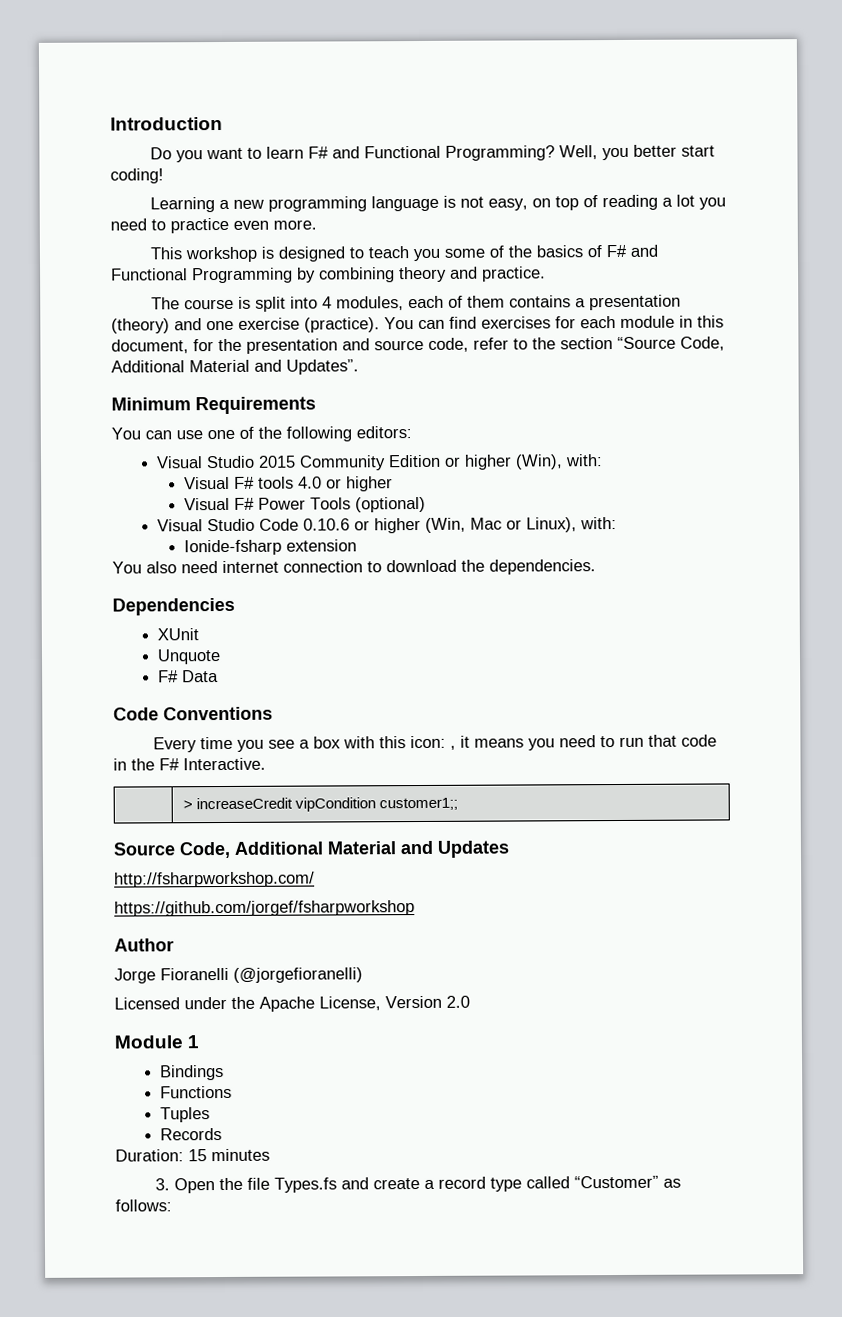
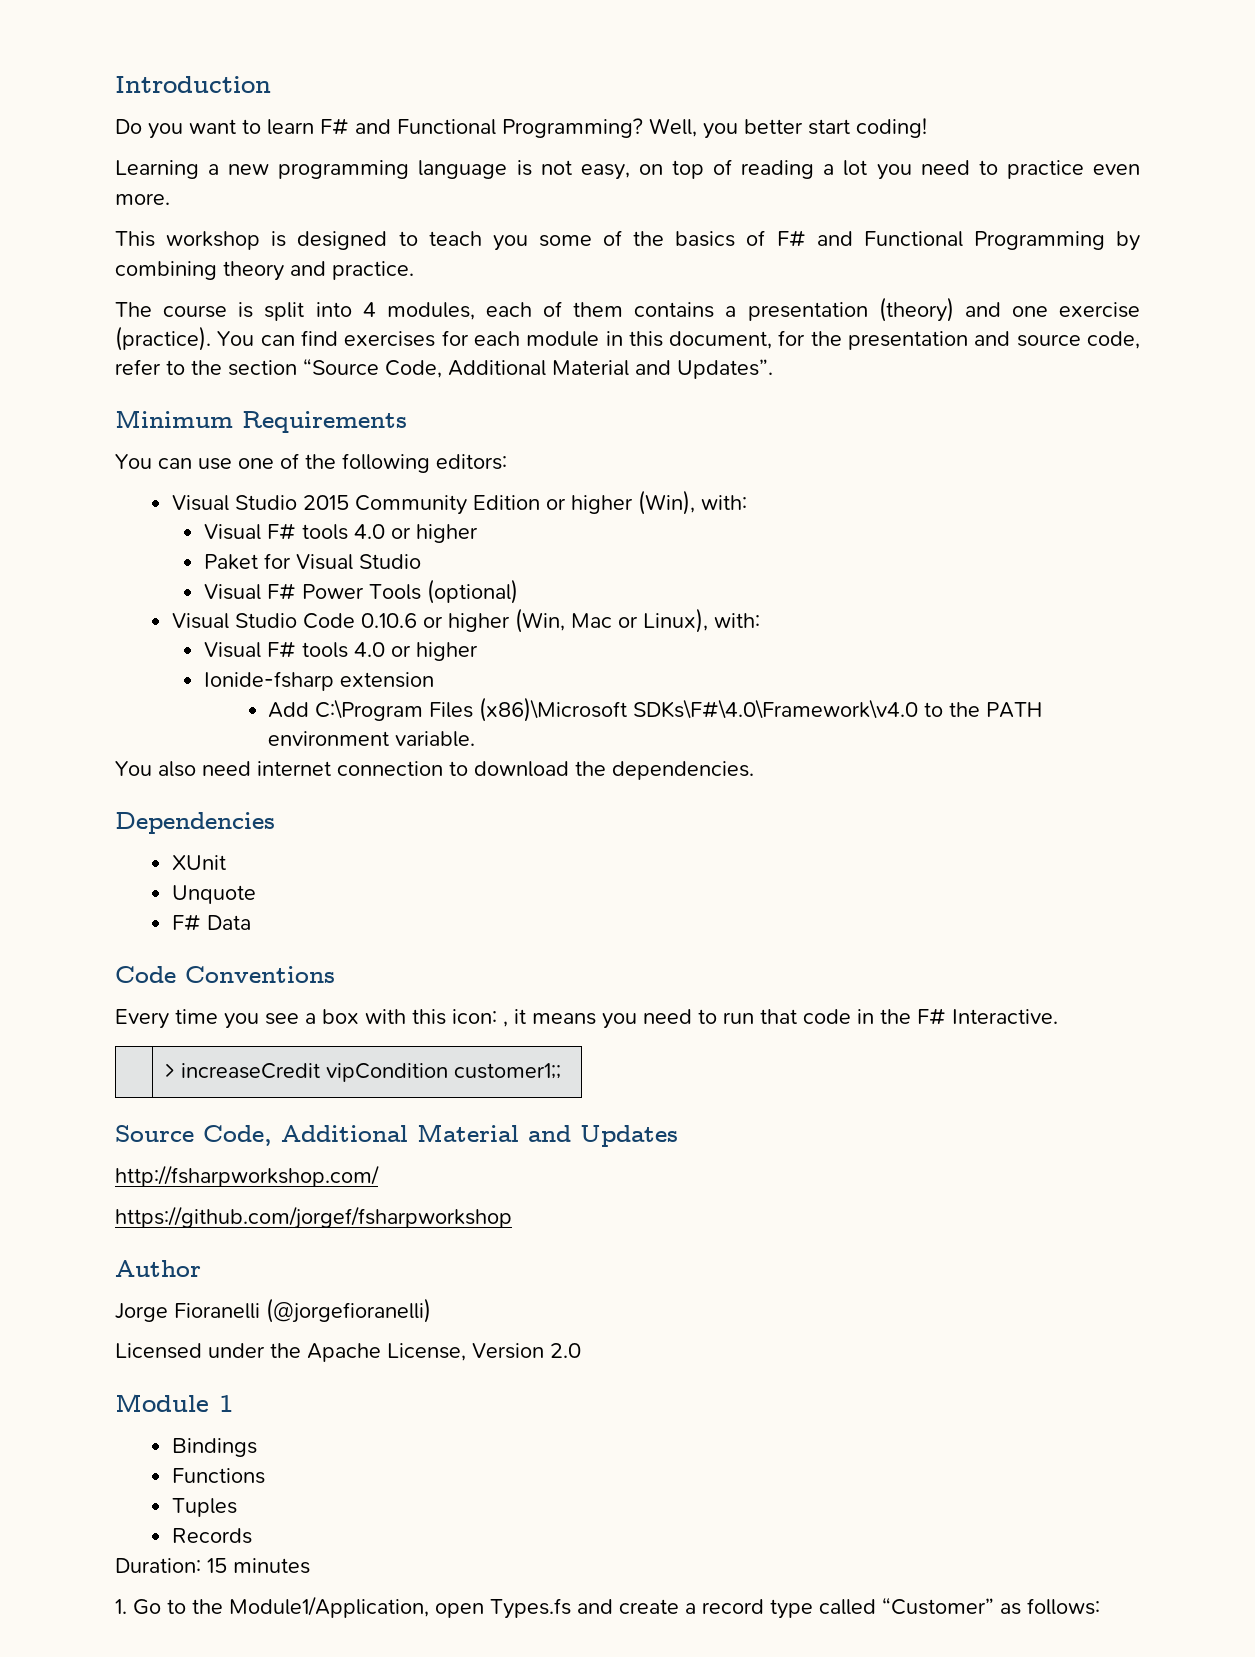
(393, 484) none -> [203,553,421,570] // Paket for Visual Studio
[183,539,357,556] Ionide-fsharp extension -> [203,641,478,661] [203,671,434,691] [268,697,1043,722] [268,731,476,747] Visual F# tools 4.0 or higher // Ionide-fsharp extension // Add C:\Program Files (x86)\Microsoft SDKs\F#\4.0\Framework\v4.0 to the PATH environment variable.
[154,1177,270,1194] 3. Open the file -> [115,1596,484,1618] 1. Go to the Module1/Application, open

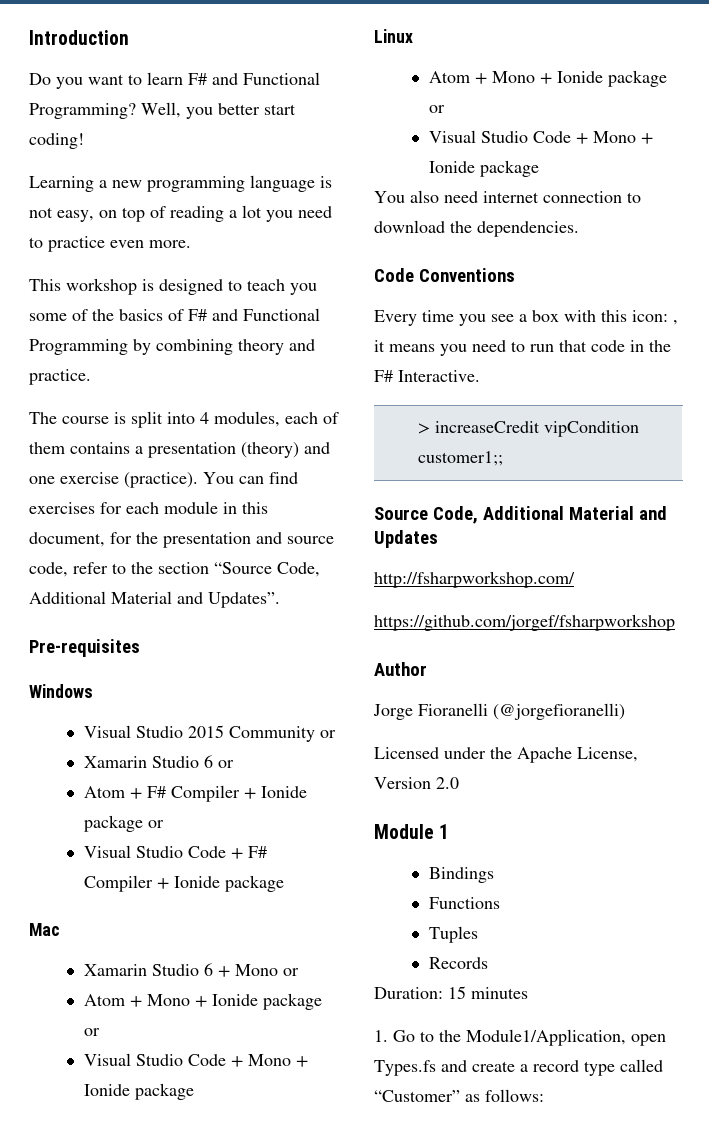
[115,410,407,433] [115,453,507,473] Minimum Requirements // You can use one of the following editors: -> [29,639,140,657] [29,684,93,698] Pre-requisites // Windows
[472,490,747,515] [203,523,478,543] [203,553,421,570] [203,579,518,604] [171,608,760,633] [203,641,478,661] [203,671,434,691] [268,697,1043,722] [268,731,476,747] Edition or higher (Win), with: // Visual F# tools 4.0 or higher // Paket for Visual Studio // Visual F# Power Tools (optional) // Visual Studio Code 0.10.6 or higher (Win, Mac or Linux), with: // Visual F# tools 4.0 or higher // Ionide-fsharp extension // Add C:\Program Files (x86)\Microsoft SDKs\F#\4.0\Framework\v4.0 to the PATH environment variable. -> [319,730,336,738] [83,755,234,768] [83,785,307,802] [83,815,164,832] [83,845,267,859] [83,875,284,892] [29,923,60,936] [83,963,299,977] [83,993,322,1010] [83,1028,100,1036] [83,1053,308,1067] [83,1083,194,1100] [374,29,413,43] [428,70,667,87] [428,105,445,113] [428,130,653,144] [428,160,539,177] or // Xamarin Studio 6 or // Atom + F# Compiler + Ionide package or // Visual Studio Code + F# Compiler + Ionide package // Mac // Xamarin Studio 6 + Mono or // Atom + Mono + Ionide package or // Visual Studio Code + Mono + Ionide package // Linux // Atom + Mono + Ionide package or // Visual Studio Code + Mono + Ionide package
[115,812,275,834] [171,855,226,870] [171,885,256,904] [171,914,251,931] // Dependencies // XUnit // Unquote // F# Data -> (579, 229) none

